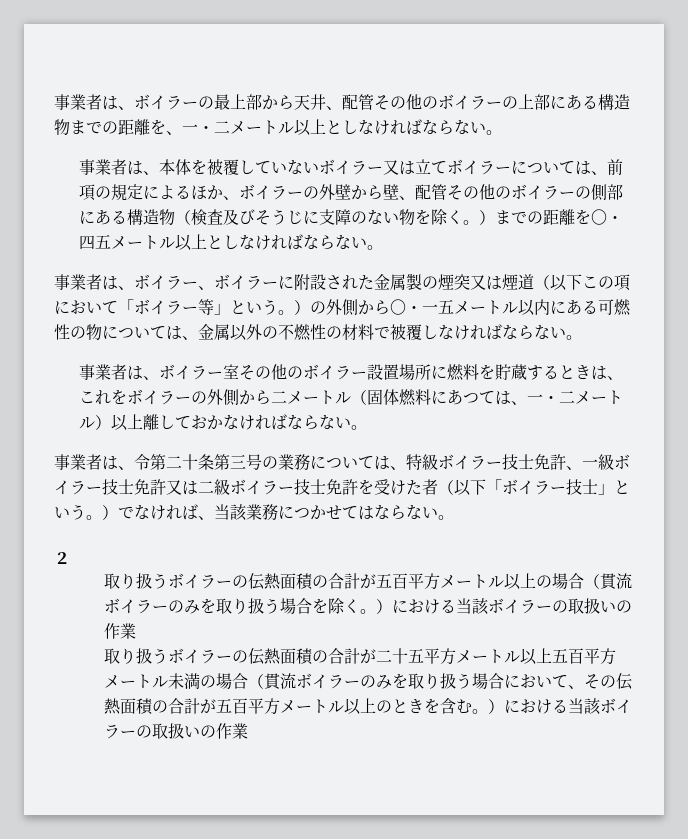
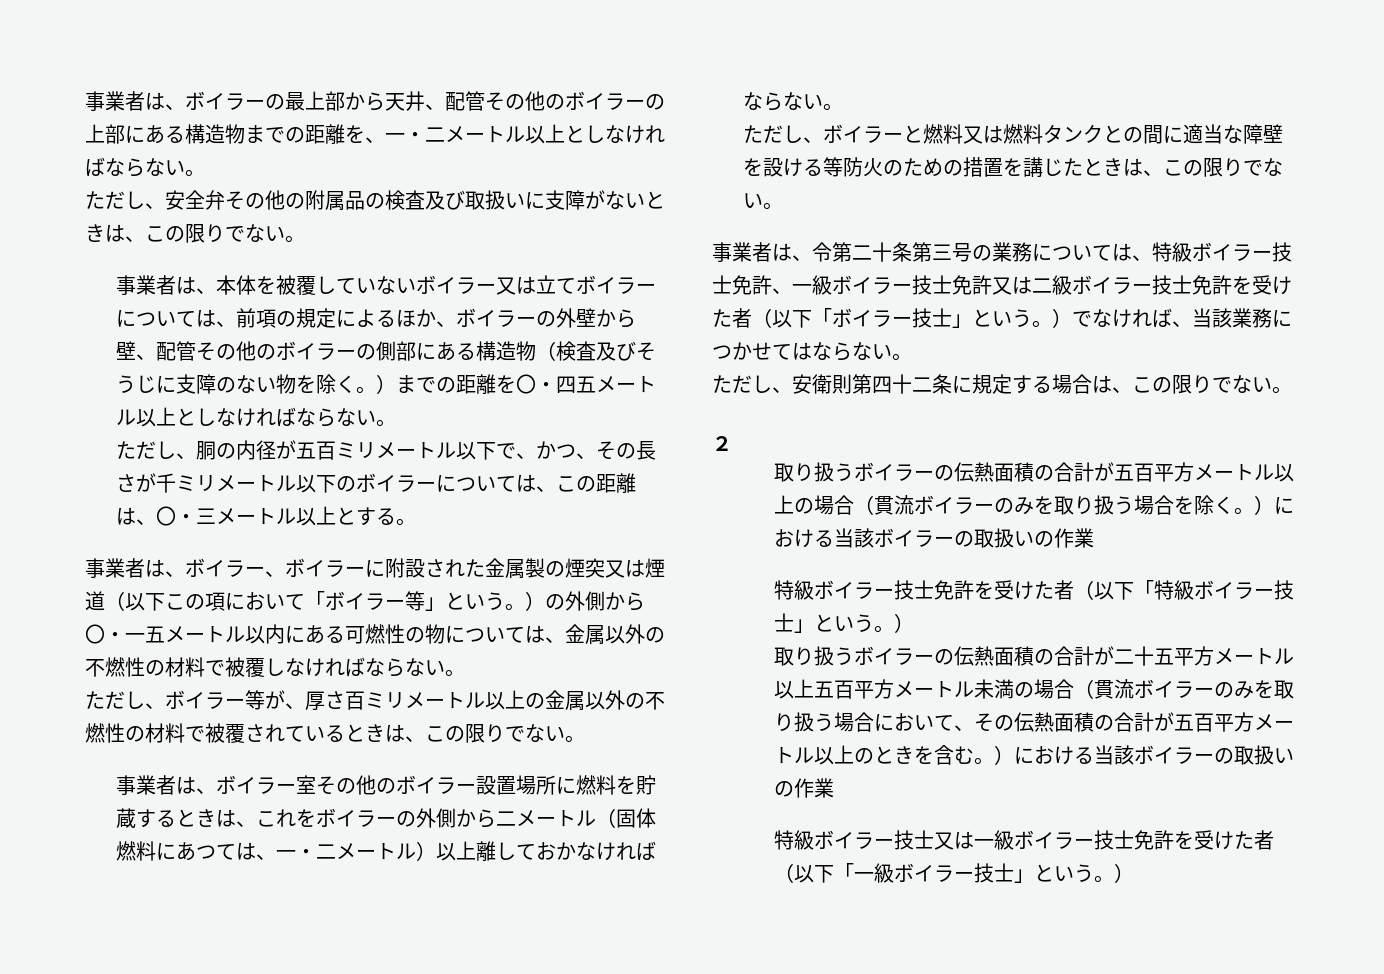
(502, 132) none -> [85,190,665,211] [85,223,305,243] // ただし、安全弁その他の附属品の検査及び取扱いに支障がないときは、この限りでない。
(384, 247) none -> [116,440,657,460] [116,473,637,493] [116,506,417,526] // ただし、胴の内径が五百ミリメートル以下で、かつ、その長さが千ミリメートル以下のボイラーについては、この距離は、〇・三メートル以上とする。
(582, 337) none -> [85,690,665,711] [85,723,585,743] // ただし、ボイラー等が、厚さ百ミリメートル以上の金属以外の不燃性の材料で被覆されているときは、この限りでない。
(368, 427) none -> [743,124,1284,144] [743,157,1284,177] [743,193,784,210] // ただし、ボイラーと燃料又は燃料タンクとの間に適当な障壁を設ける等防火のための措置を講じたときは、この限りでない。
(454, 517) none -> [712,374,1292,394] // ただし、安衛則第四十二条に規定する場合は、この限りでない。
(137, 631) none -> [774,580,1295,600] [774,613,915,633] // 特級ボイラー技士免許を受けた者（以下「特級ボイラー技士」という。）
(249, 731) none -> [774,830,1275,850] [774,863,1135,883] // 特級ボイラー技士又は一級ボイラー技士免許を受けた者（以下「一級ボイラー技士」という。）

